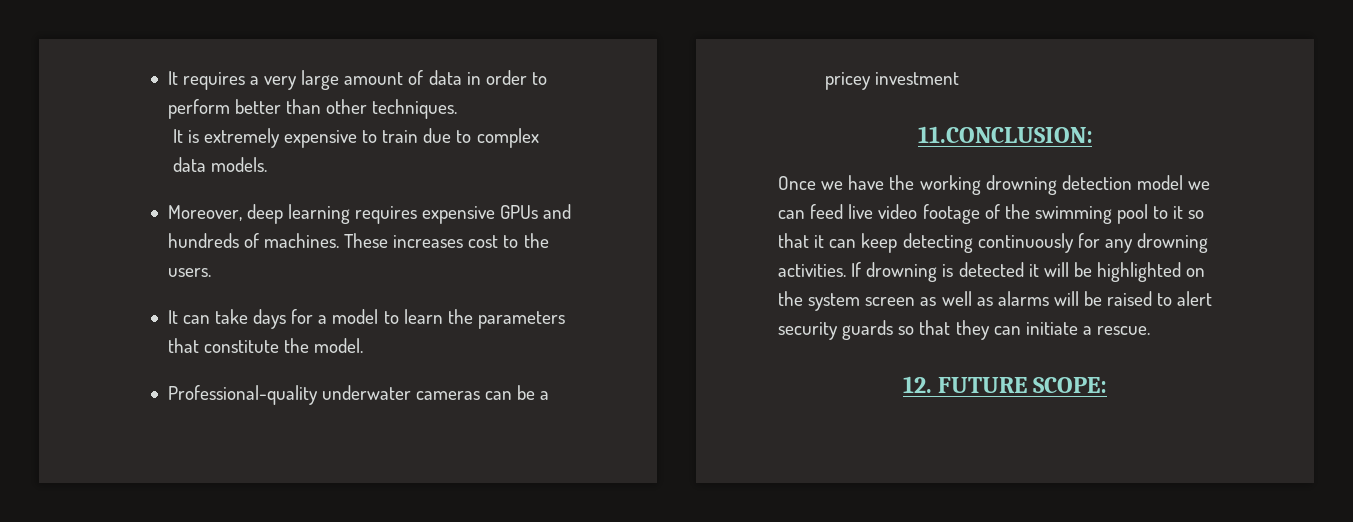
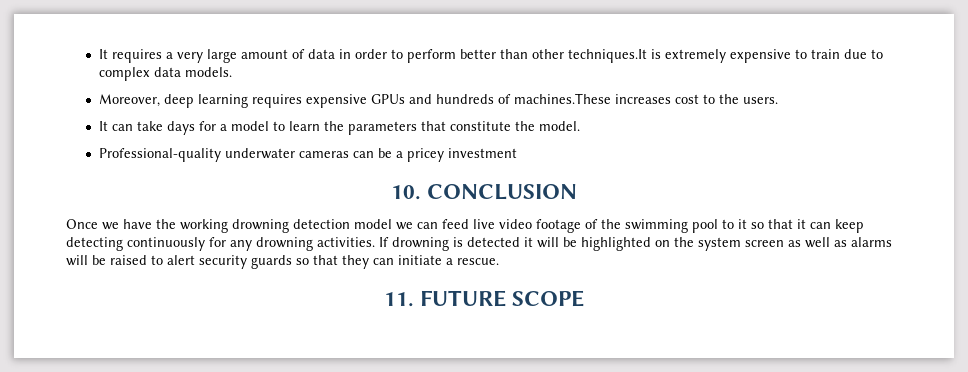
[372,99,458,119] [172,129,183,143] techniques. // It -> [568,49,648,63] techniques.It
[263,233,389,248] machines. These -> [514,93,612,104] machines.These
[917,126,1093,143] 11.CONCLUSION: -> [390,184,578,200] 10. CONCLUSION
[902,376,1108,393] 12. FUTURE SCOPE: -> [383,290,585,307] 11. FUTURE SCOPE

